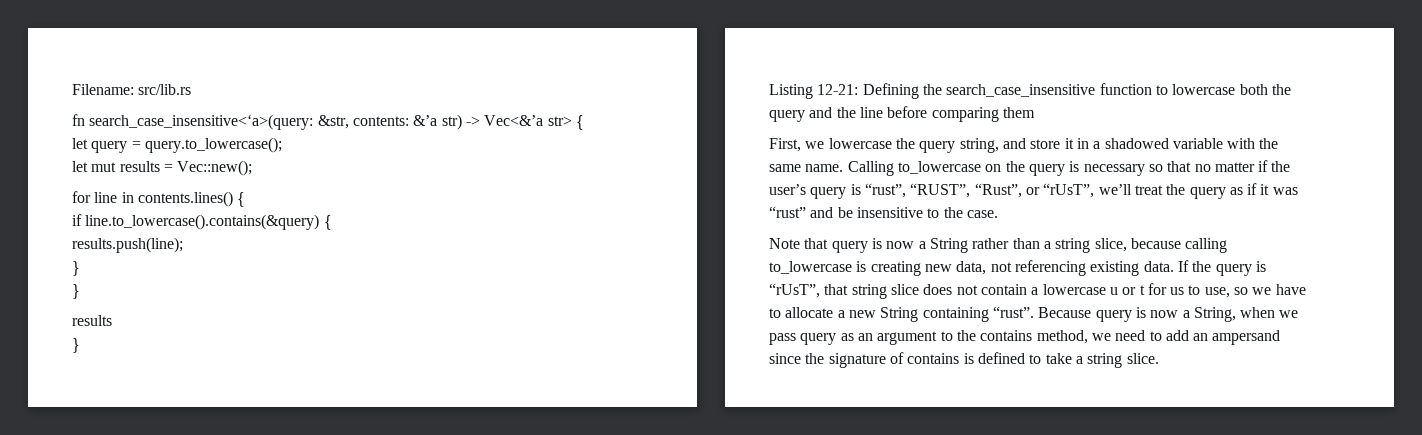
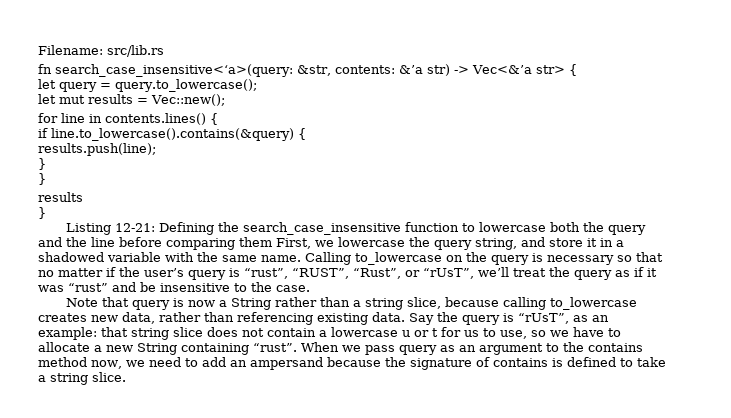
(1035, 112) // -> (272, 242) none
[856,261,1012,276] is creating new data, not -> [38,312,234,324] creates new data, rather than
[1177,260,1189,272] If -> [409,313,434,325] Say
(820, 290) none -> [573,315,609,322] [38,327,97,340] as an example:
[1038,307,1276,322] Because query is now a String, when -> [301,342,339,352] When
[1036,330,1088,344] method, -> [38,357,122,369] method now,
[769,353,801,364] since -> [326,357,381,367] because

